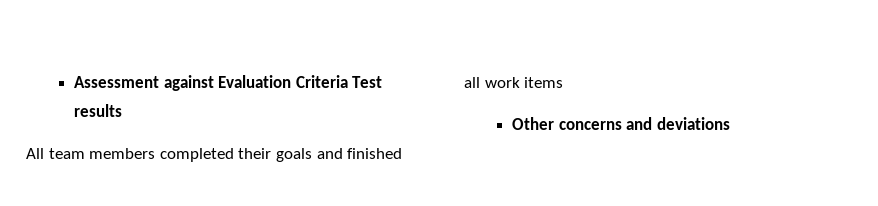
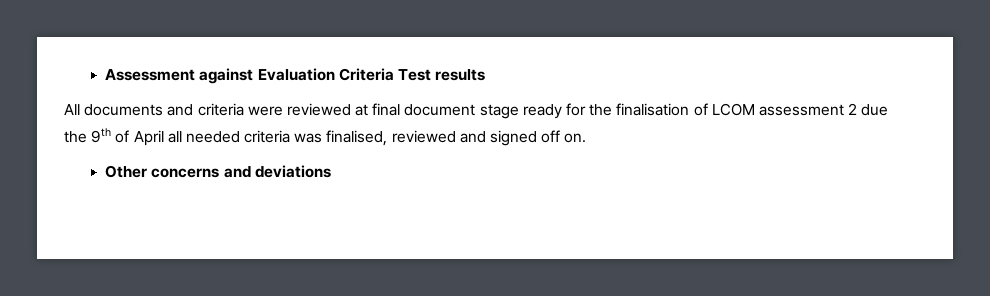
[48,148,403,162] [464,77,564,88] team members completed their goals and finished all work items -> [84,103,889,119] [64,128,587,146] documents and criteria were reviewed at final document stage ready for the finalisation of LCOM assessment 2 due the 9th of April all needed criteria was finalised, reviewed and signed off on.

